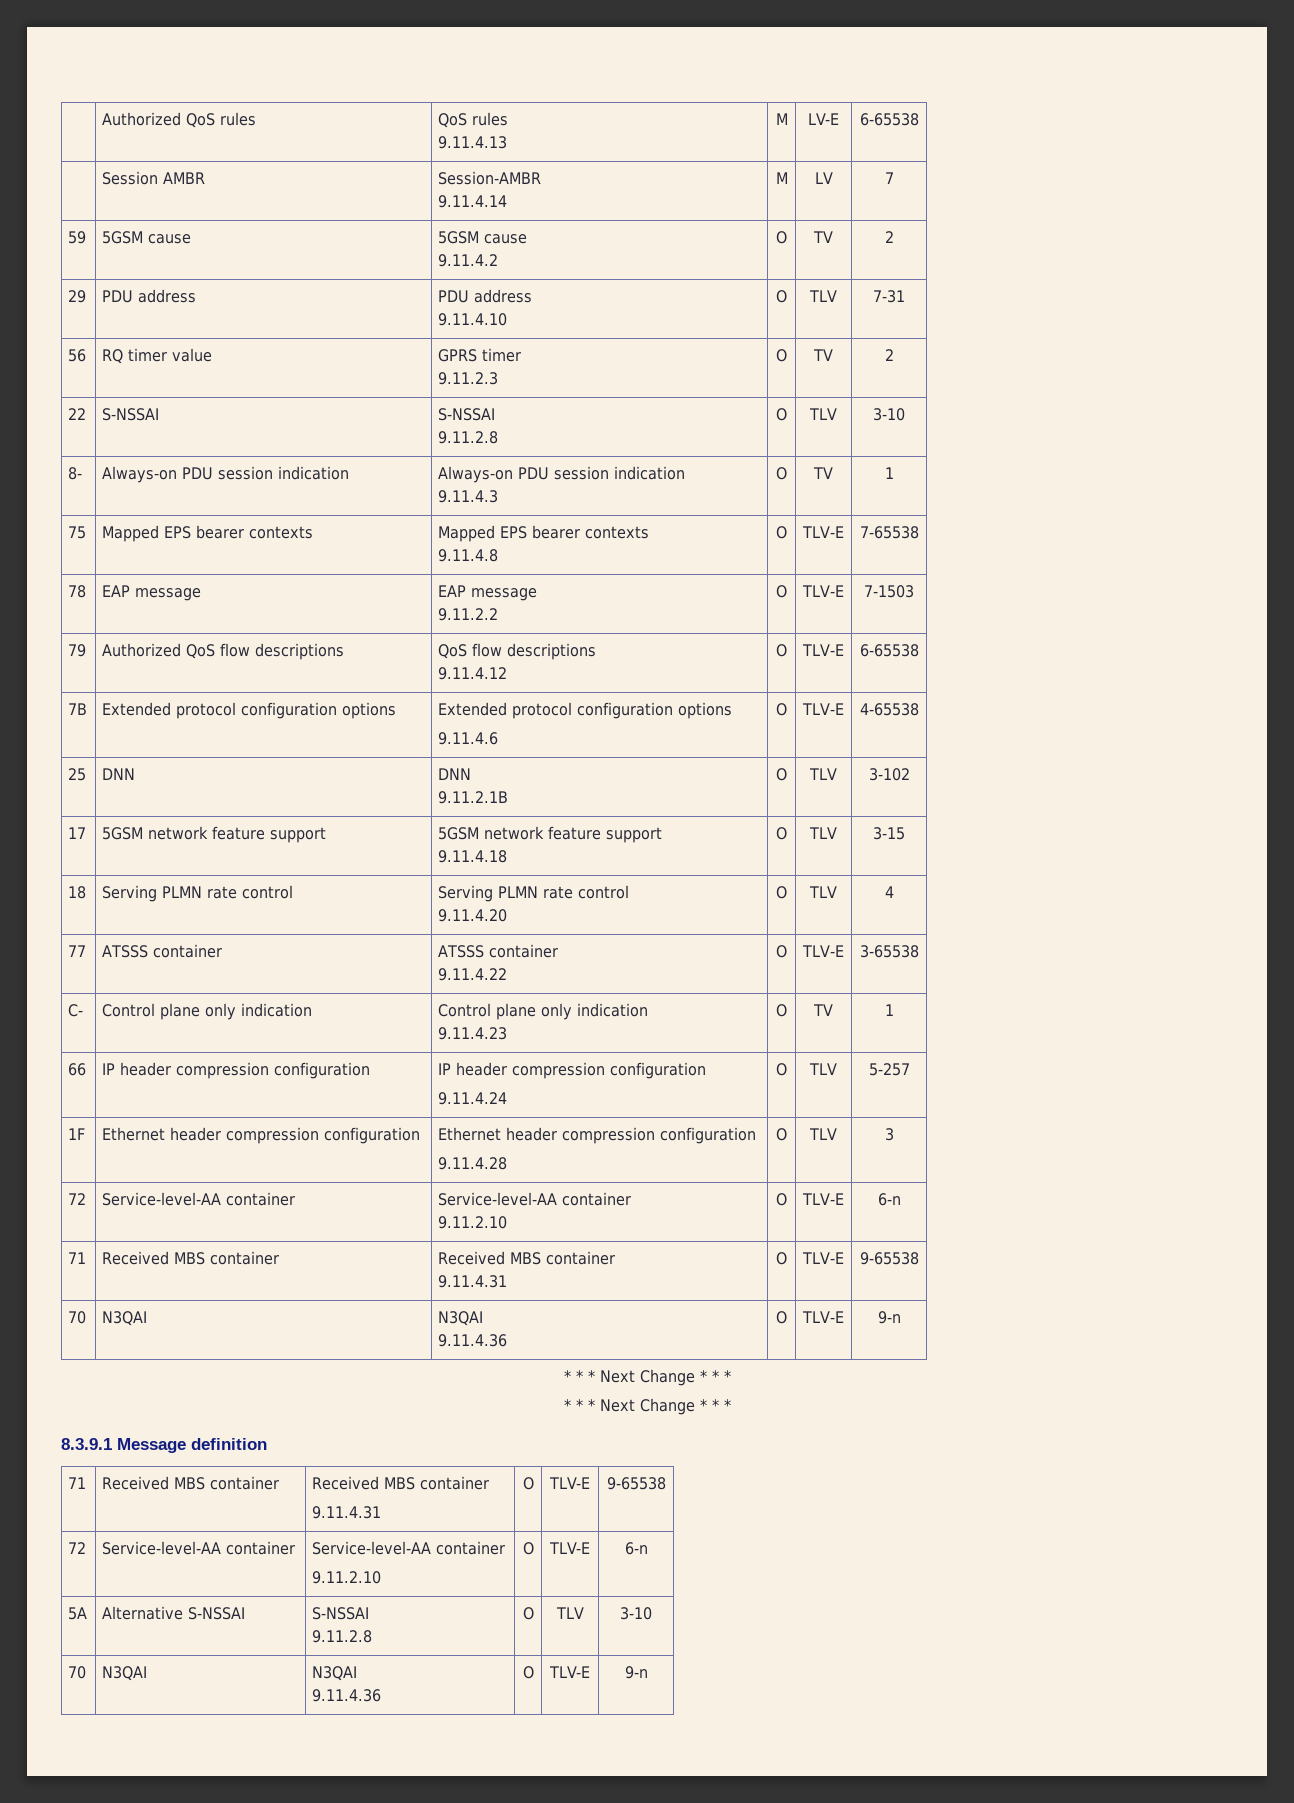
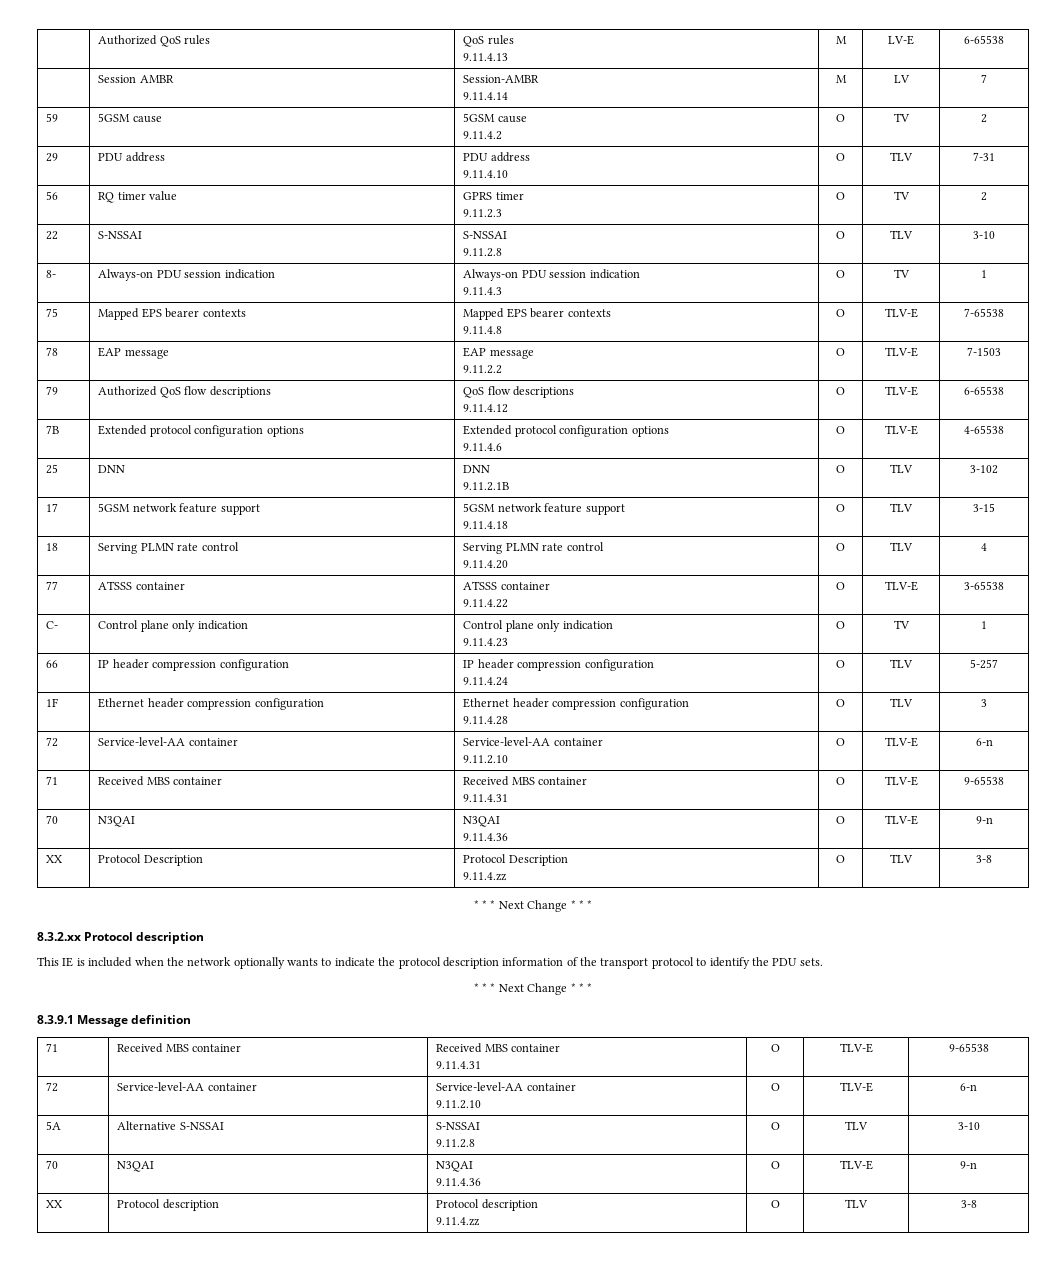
[563,1369,731,1386] // * * * Next Change * * * -> [46,855,64,863] [98,854,203,866] [463,854,568,866] [463,872,508,881] [836,855,845,863] [890,854,913,863] [976,855,992,863] [473,900,593,912] [37,932,205,944] [37,957,823,969] // XX | Protocol Description | Protocol Description // 9.11.4.zz | O | TLV | 3-8 // * * * Next Change * * * // 8.3.2.xx Protocol description // This IE is included when the network optionally wants to indicate the protocol description information of the transport protocol to identify the PDU sets.
(648, 1672) none -> [46,1200,64,1208] [117,1199,219,1211] [436,1199,538,1211] [436,1217,481,1226] [770,1200,780,1208] [845,1199,868,1208] [960,1200,977,1208] // XX | Protocol description | Protocol description // 9.11.4.zz | O | TLV | 3-8

